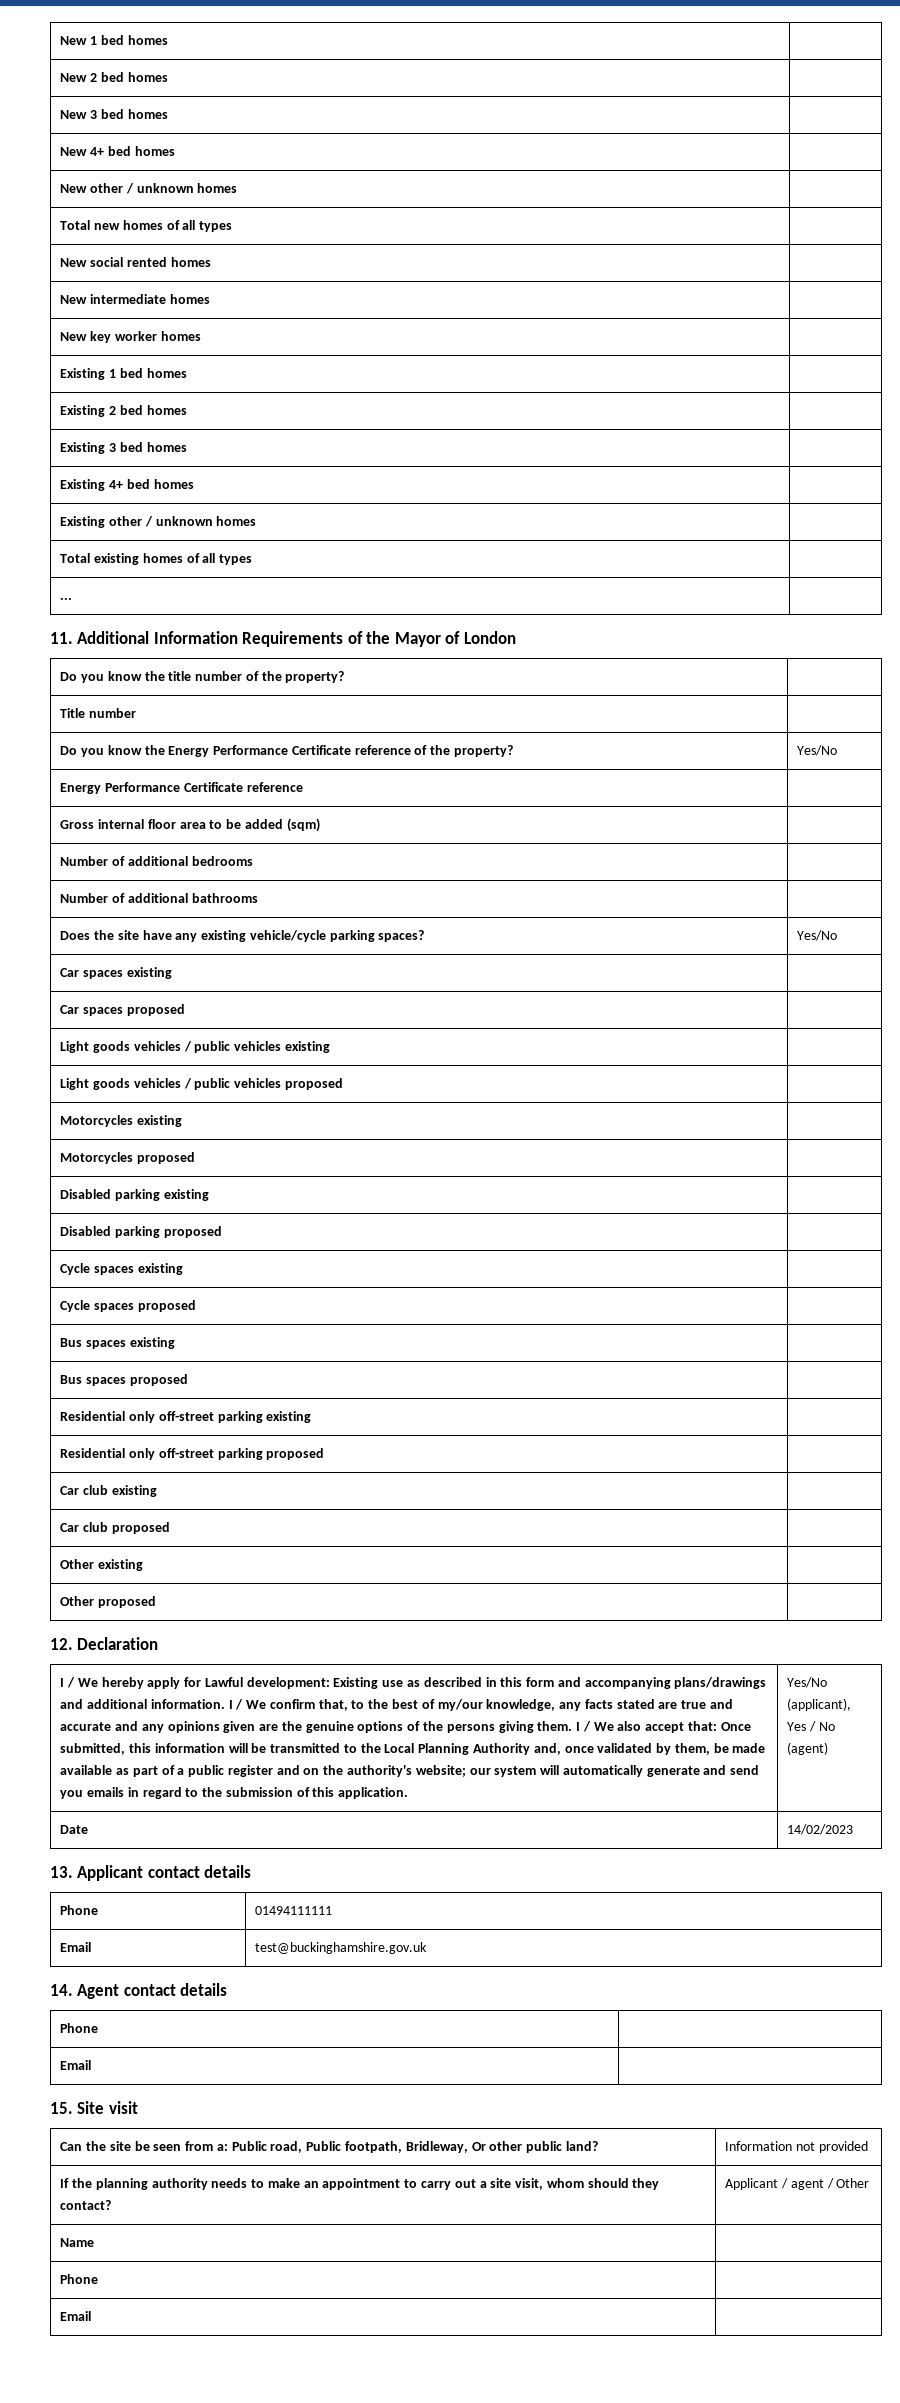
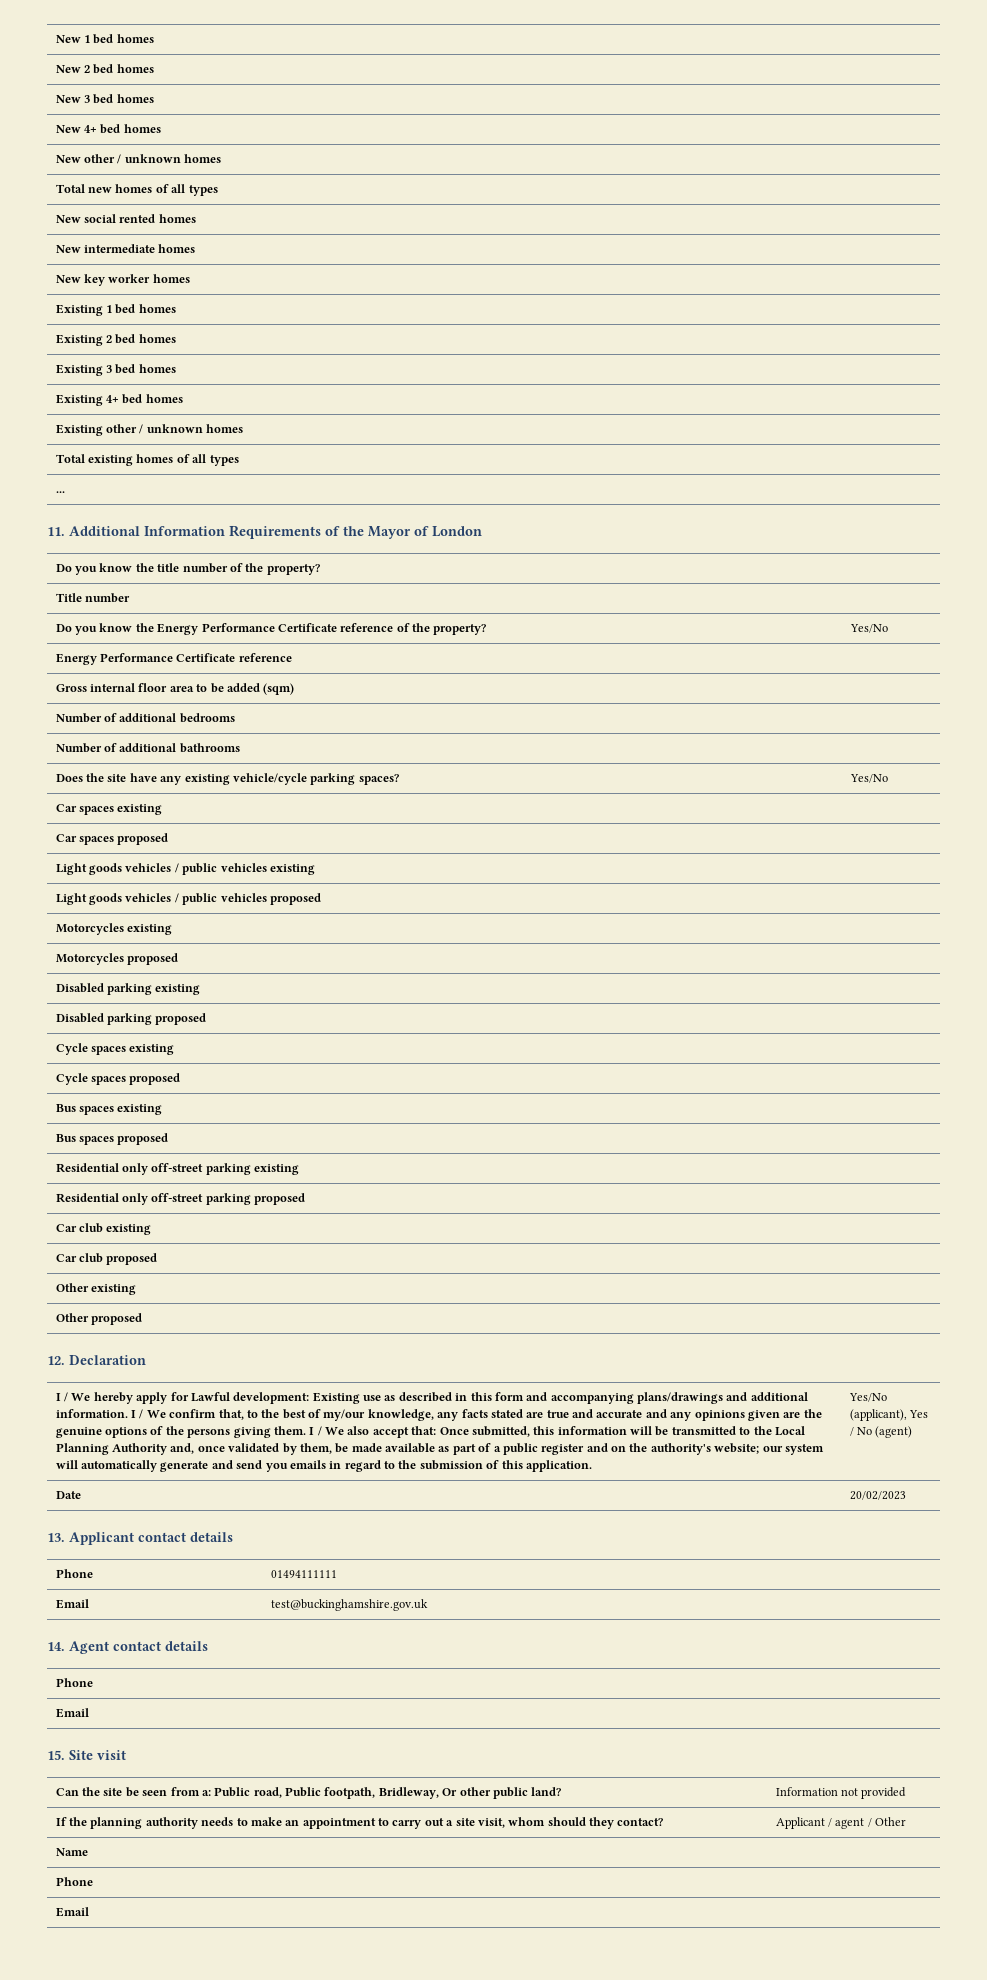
[787,1824,854,1835] 14/02/2023 -> [849,1491,906,1500] 20/02/2023

